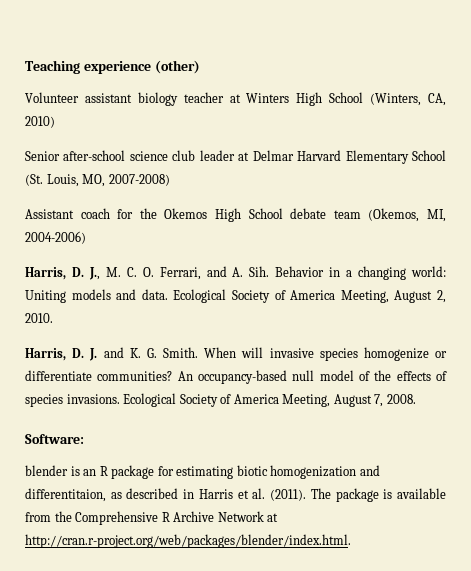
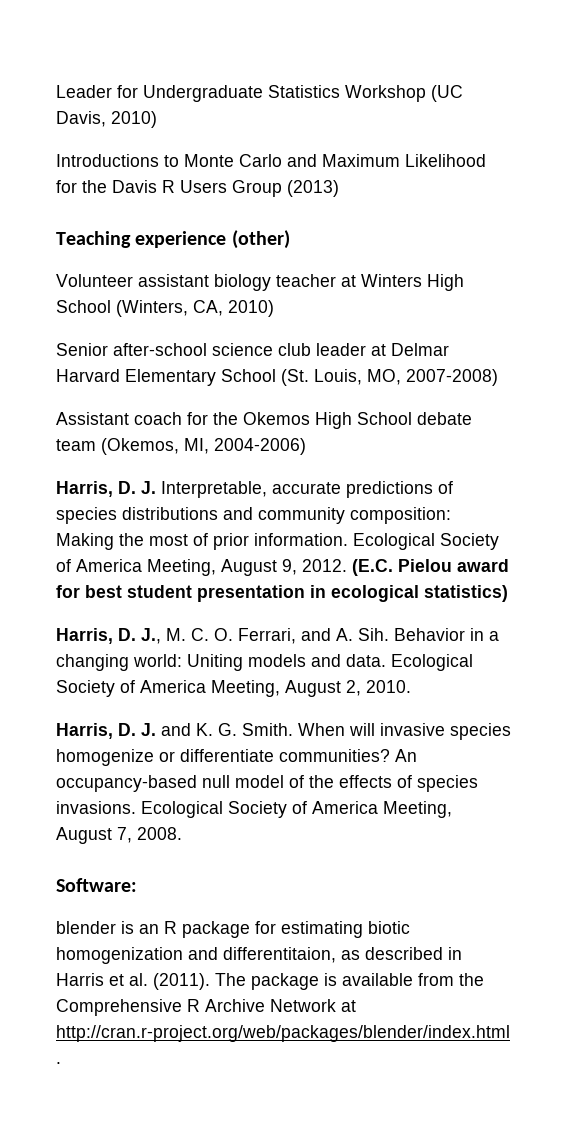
(25, 67) none -> [56,85,463,102] [56,111,157,128] [56,154,486,167] [56,180,339,197] Leader for Undergraduate Statistics Workshop (UC Davis, 2010) // Introductions to Monte Carlo and Maximum Likelihood for the Davis R Users Group (2013) //
(86, 237) none -> [56,481,453,498] [56,507,451,524] [56,533,499,550] [56,559,509,576] [56,585,508,602] // Harris, D. J. Interpretable, accurate predictions of species distributions and community composition: Making the most of prior information. Ecological Society of America Meeting, August 9, 2012. (E.C. Pielou award for best student presentation in ecological statistics)

